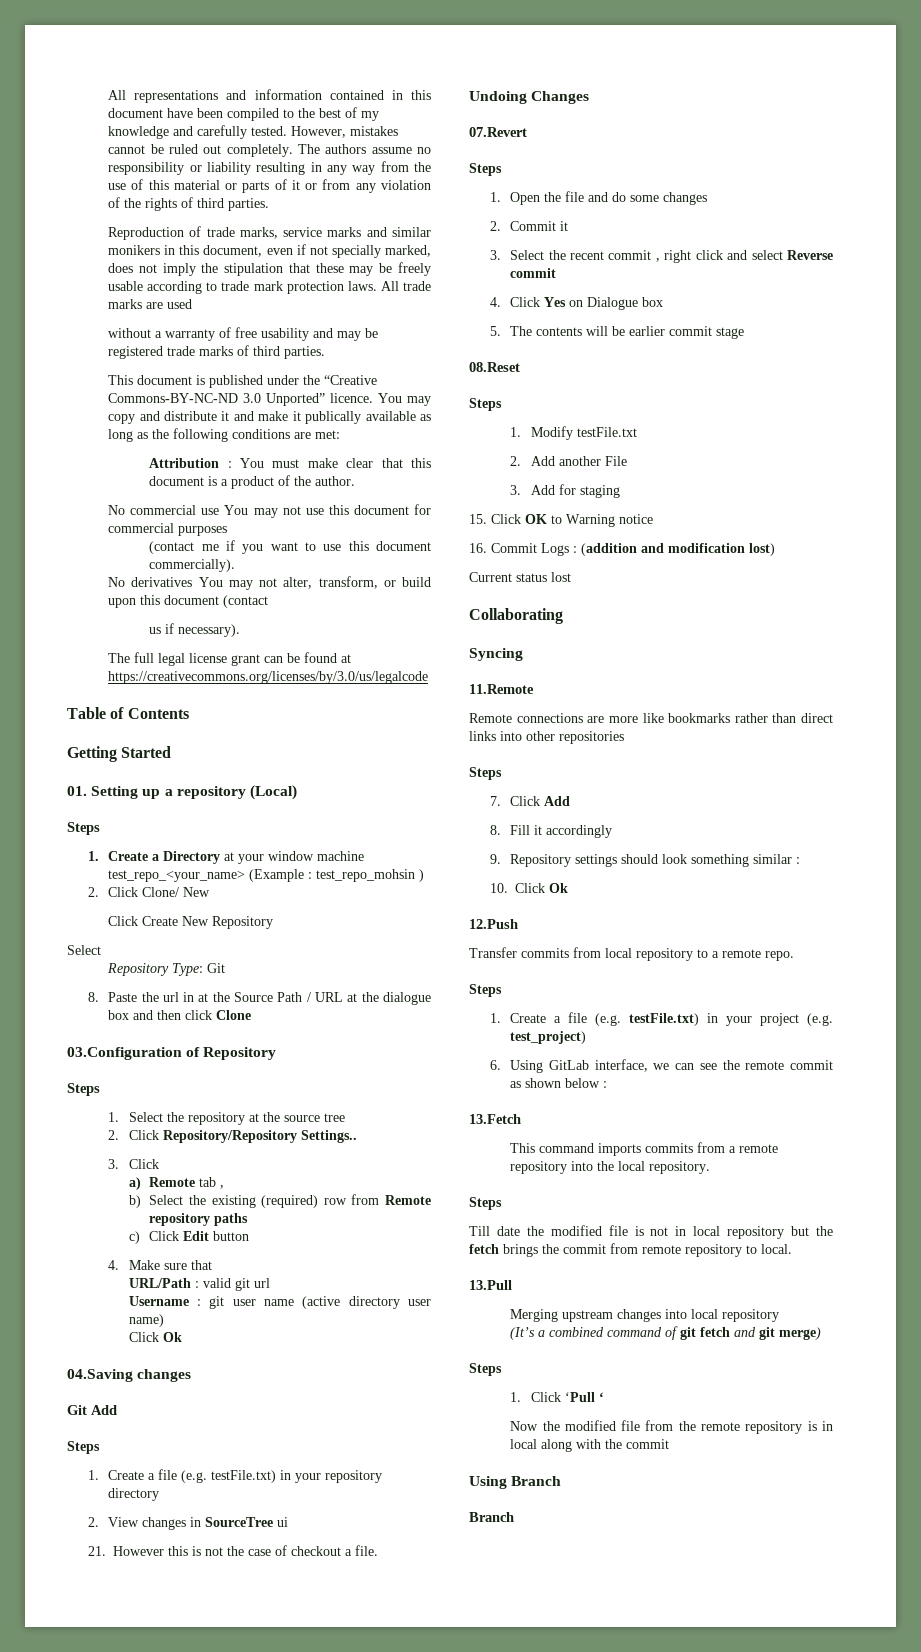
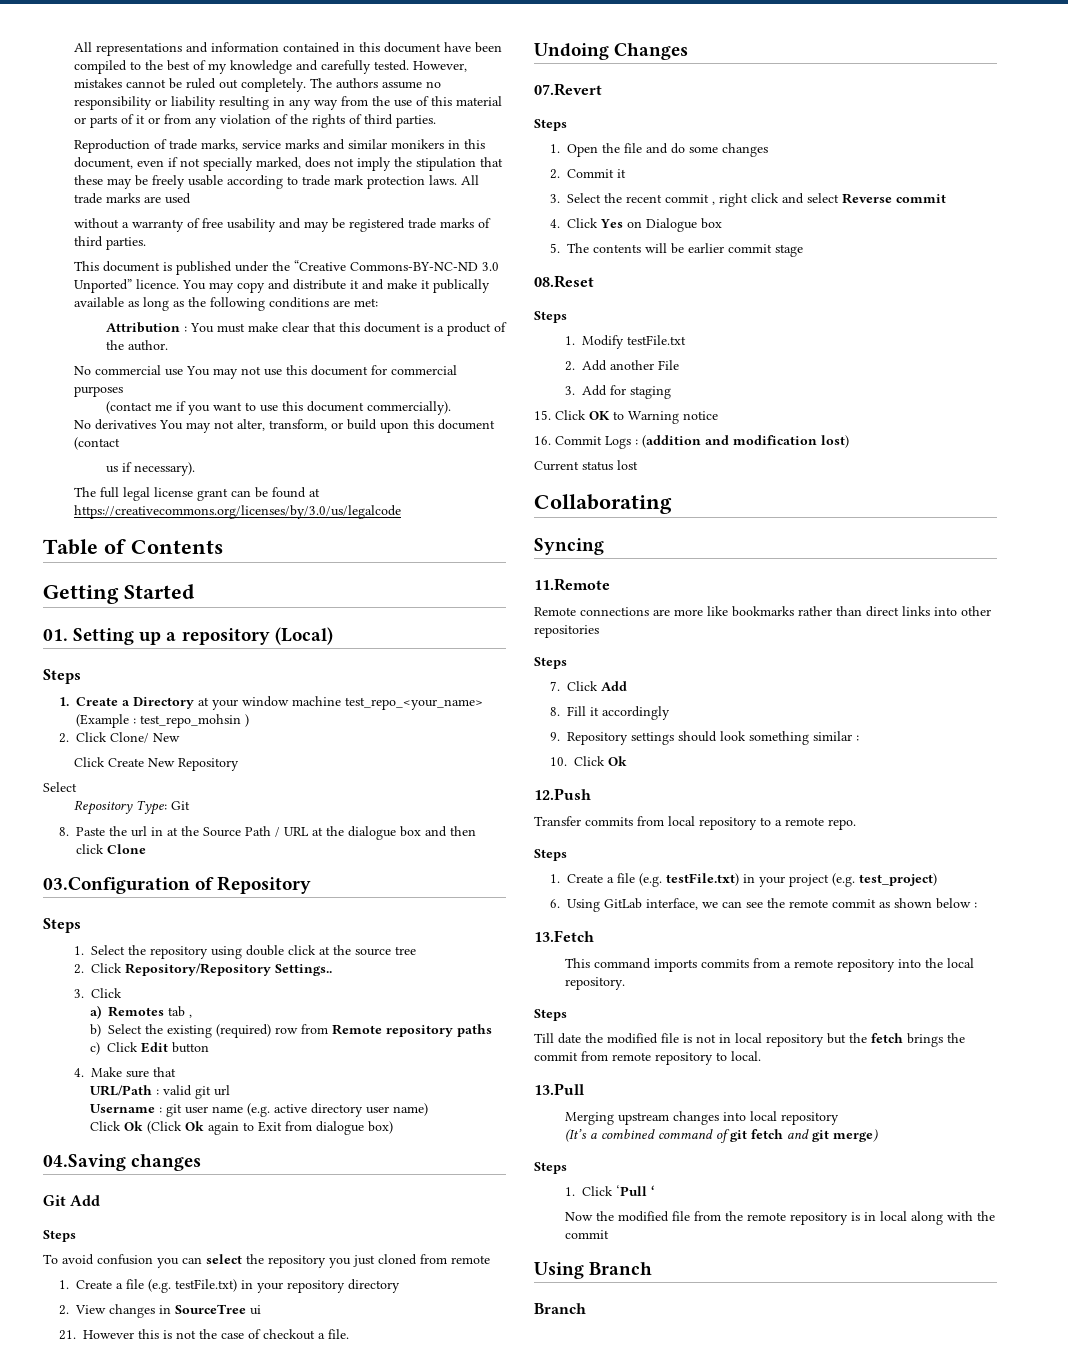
(245, 1118) none -> [211,945,317,959] using double click
[149,1177,196,1187] Remote -> [107,1006,164,1017] Remotes
[302,1296,341,1309] (active -> [246,1103,307,1117] (e.g. active
(182, 1337) none -> [146,1121,393,1135] (Click Ok again to Exit from dialogue box)
(100, 1447) none -> [43,1254,490,1268] // To avoid confusion you can select the repository you just cloned from remote

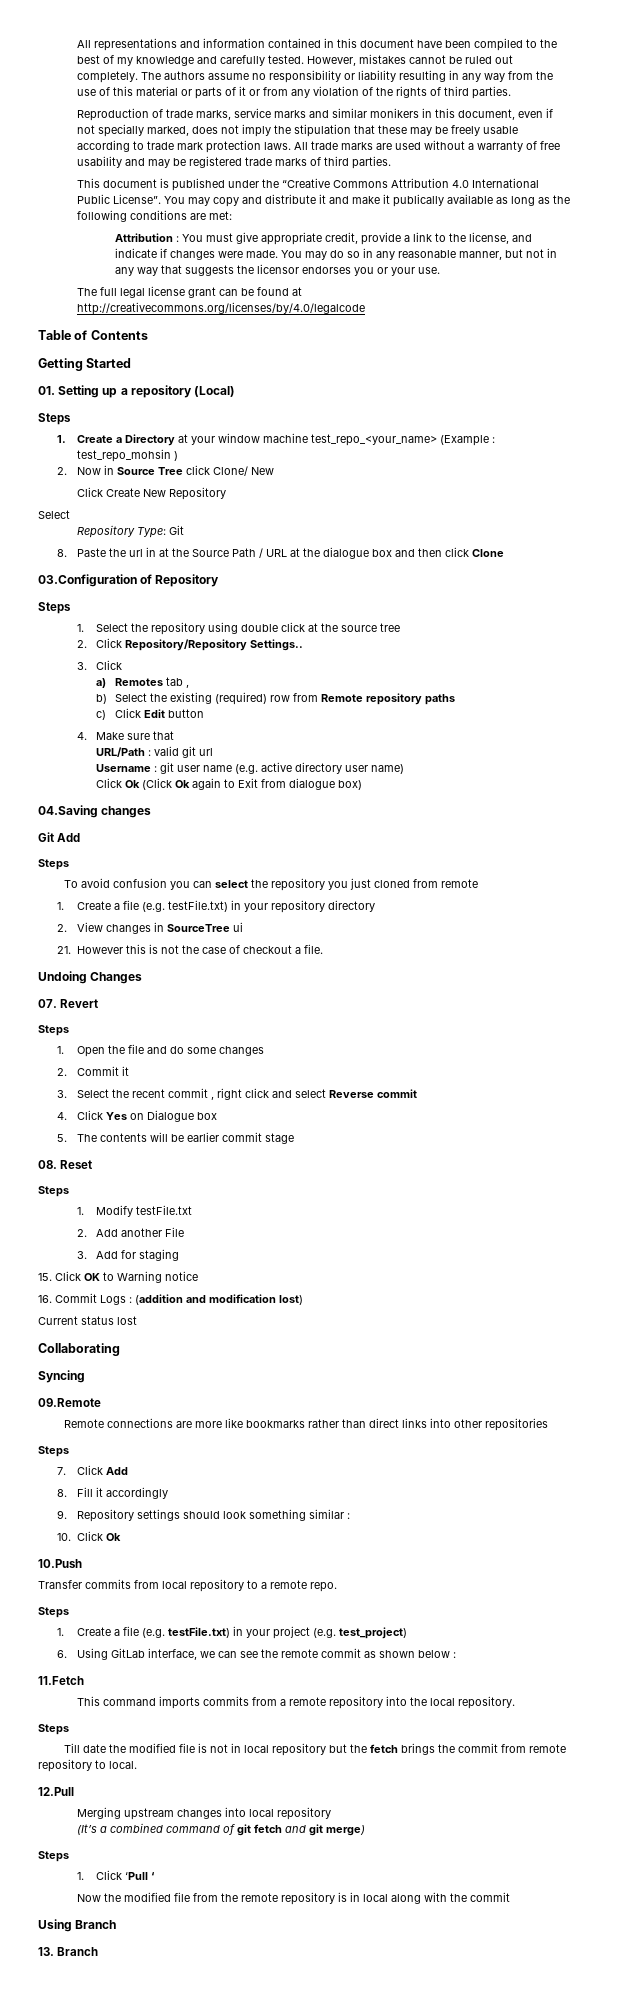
(192, 198) // -> (421, 146) none
[350,262,500,271] [74,279,180,293] Commons-BY-NC-ND 3.0 Unported” licence. -> [332,178,539,188] [76,194,161,204] Commons Attribution 4.0 International Public License”.
[247,322,507,336] [105,340,168,351] [74,365,458,379] [74,386,124,397] [105,401,451,415] [74,419,496,433] [74,437,121,450] [105,462,195,476] make clear that this document is a product of the author. // No commercial use You may not use this document for commercial purposes // (contact me if you want to use this document commercially). // No derivatives You may not alter, transform, or build upon this document (contact // us if necessary). -> [236,232,533,245] [115,248,558,260] [115,264,441,276] give appropriate credit, provide a link to the license, and indicate if changes were made. You may do so in any reasonable manner, but not in any way that suggests the licensor endorses you or your use.
[74,505,402,519] https://creativecommons.org/licenses/by/3.0/us/legalcode -> [76,302,365,315] http://creativecommons.org/licenses/by/4.0/legalcode
[75,732,107,742] Click -> [76,465,210,475] Now in Source Tree click
[534,83,602,96] 07.Revert -> [38,999,99,1008] 07. Revert
[534,275,594,288] 08.Reset -> [38,1160,93,1169] 08. Reset
[534,578,610,591] 11.Remote -> [38,1398,101,1407] 09.Remote
[534,788,591,800] 12.Push -> [38,1559,82,1568] 10.Push
[534,930,594,942] 13.Fetch -> [38,1676,84,1685] 11.Fetch
[534,1083,584,1095] 13.Pull -> [38,1787,74,1796] 12.Pull
(653, 1268) none -> [38,1947,54,1956] 13.

